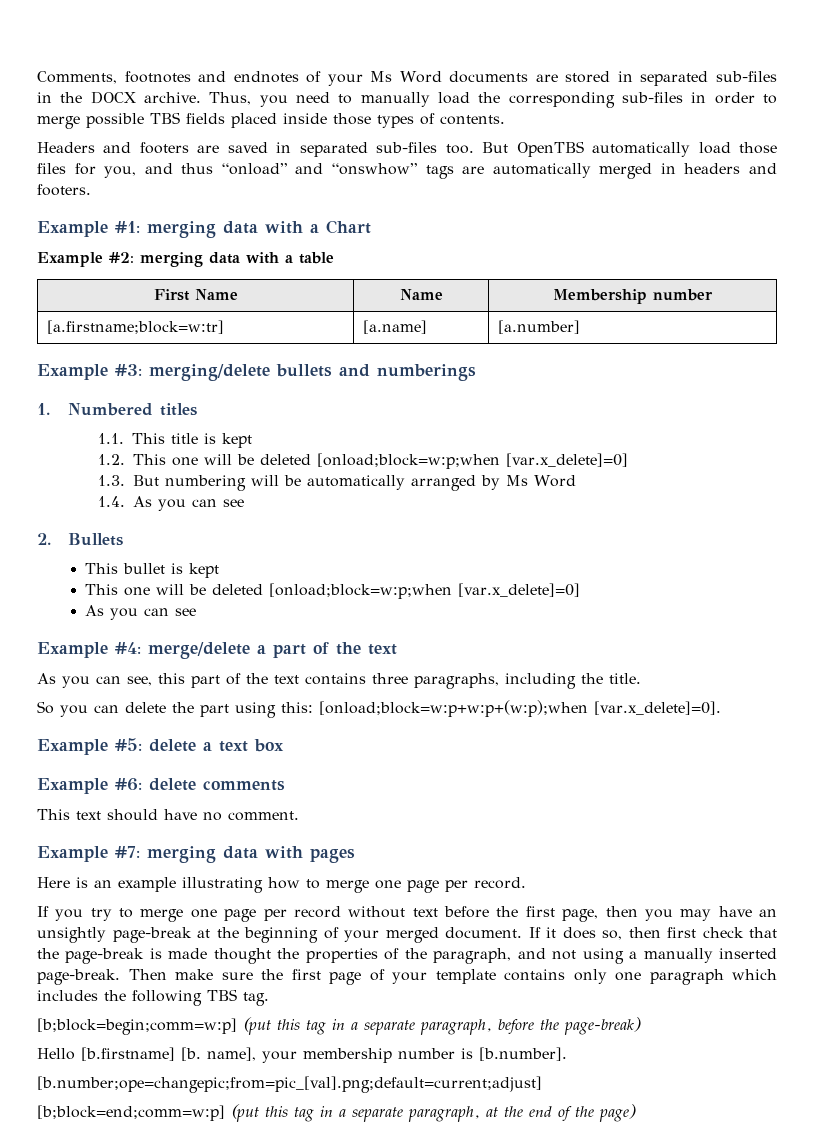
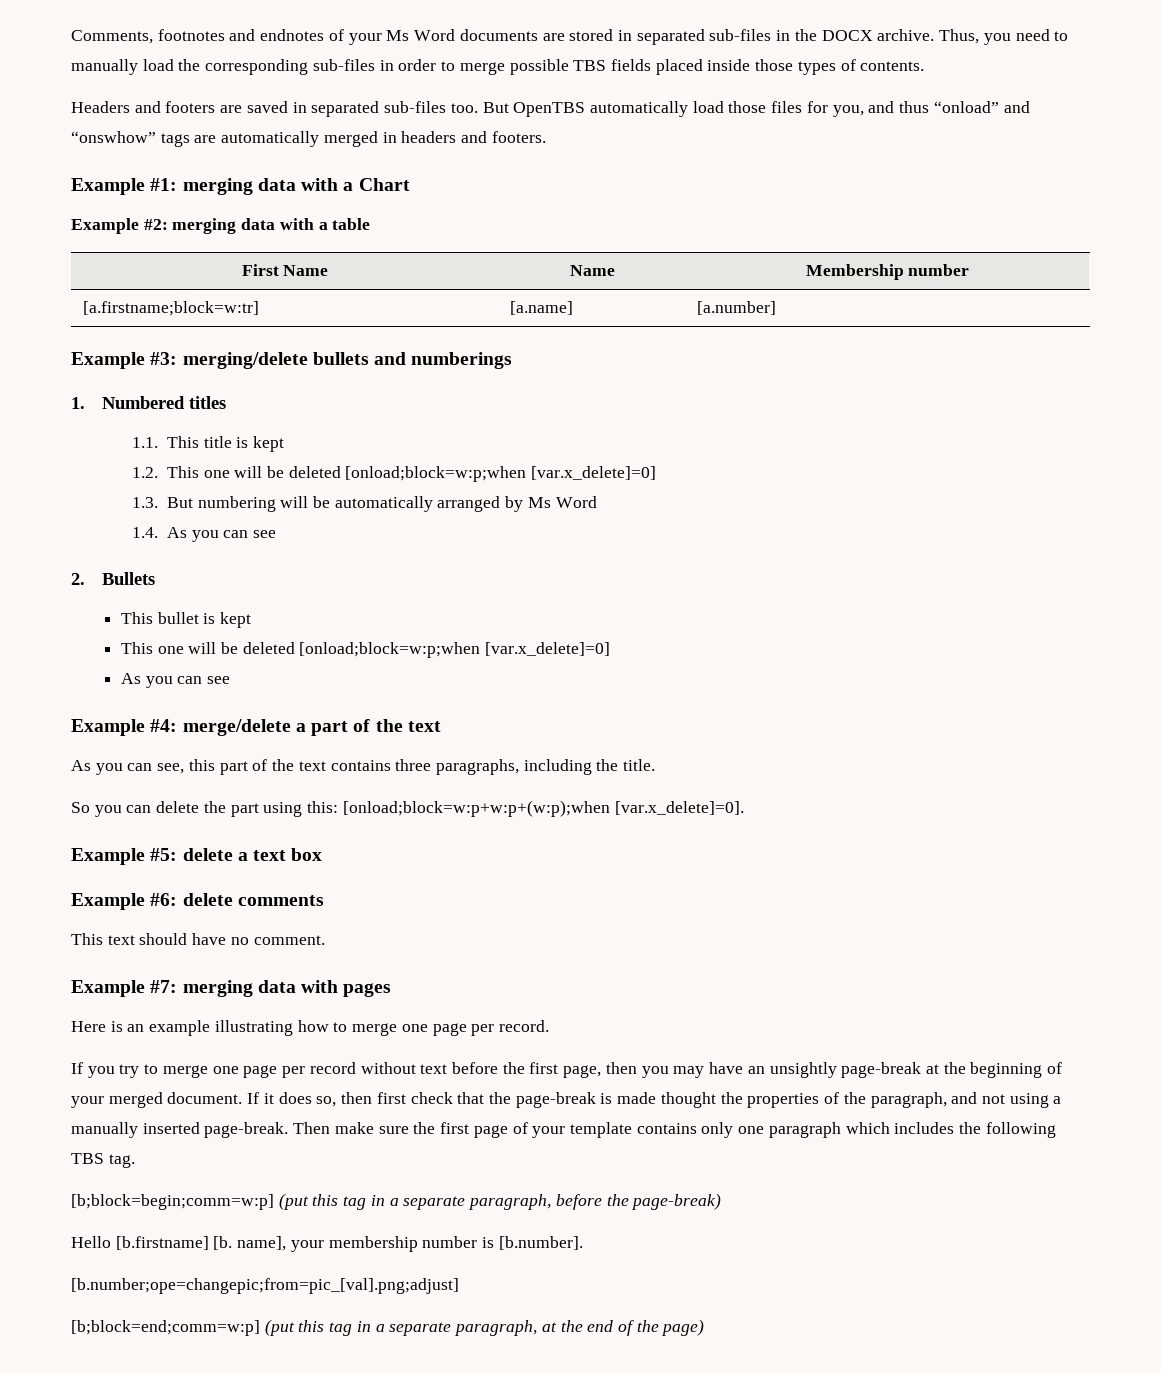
[37,1076,542,1093] [b.number;ope=changepic;from=pic_[val].png;default=current;adjust] -> [71,1278,459,1294] [b.number;ope=changepic;from=pic_[val].png;adjust]

